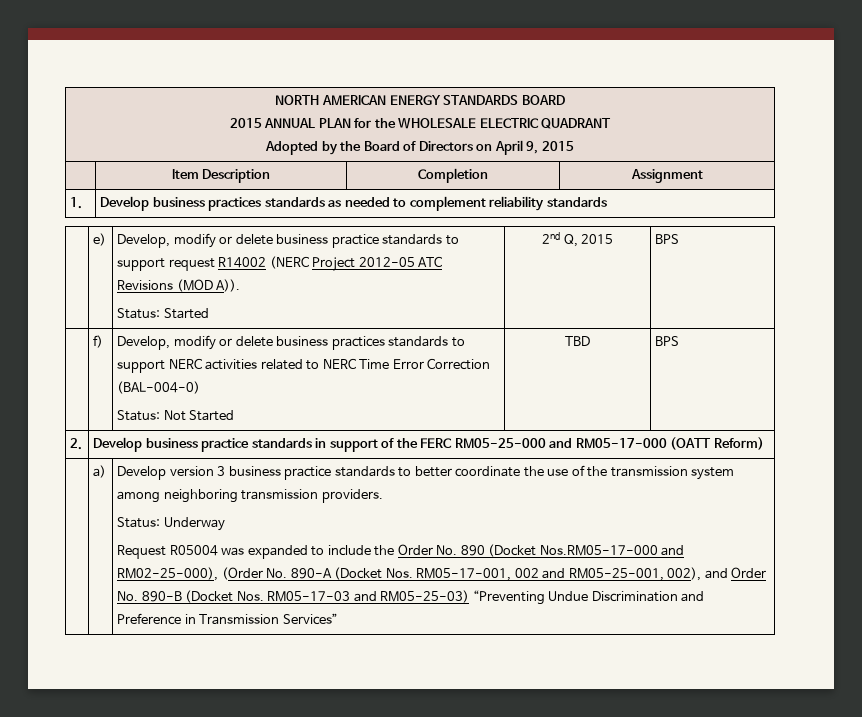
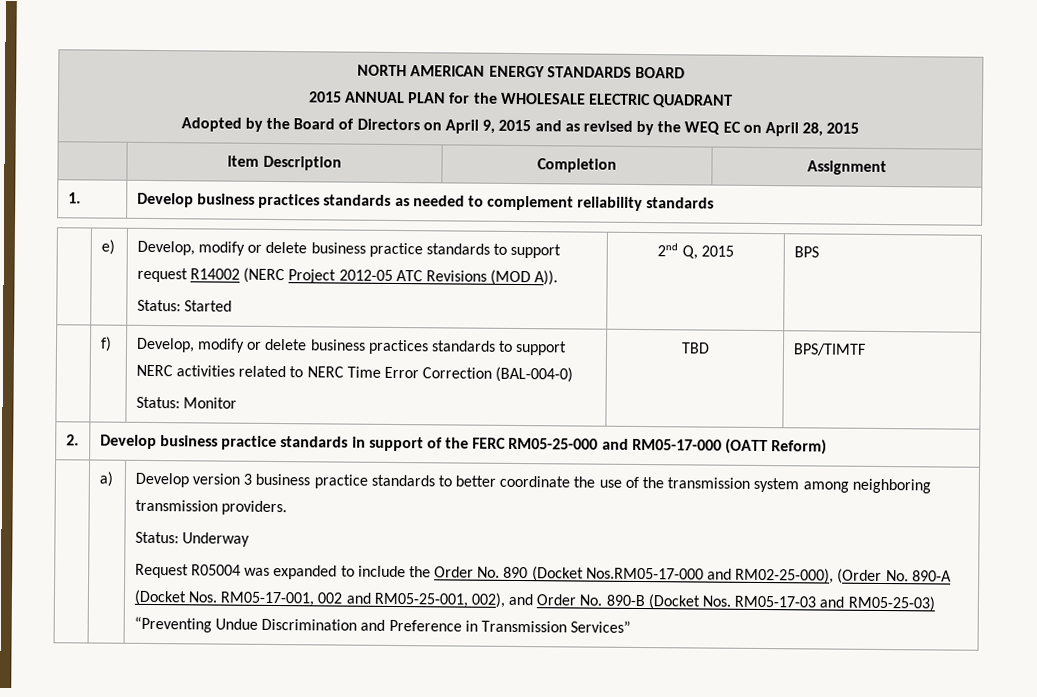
(574, 146) none -> [534,120,860,137] and as revised by the WEQ EC on April 28, 2015
[163,410,235,421] Not Started -> [182,397,237,409] Monitor
[655,336,680,346] BPS -> [792,343,866,356] BPS/TIMTF

